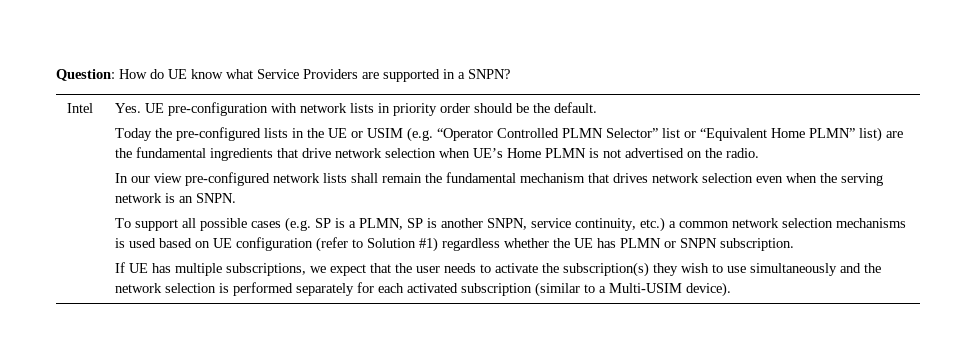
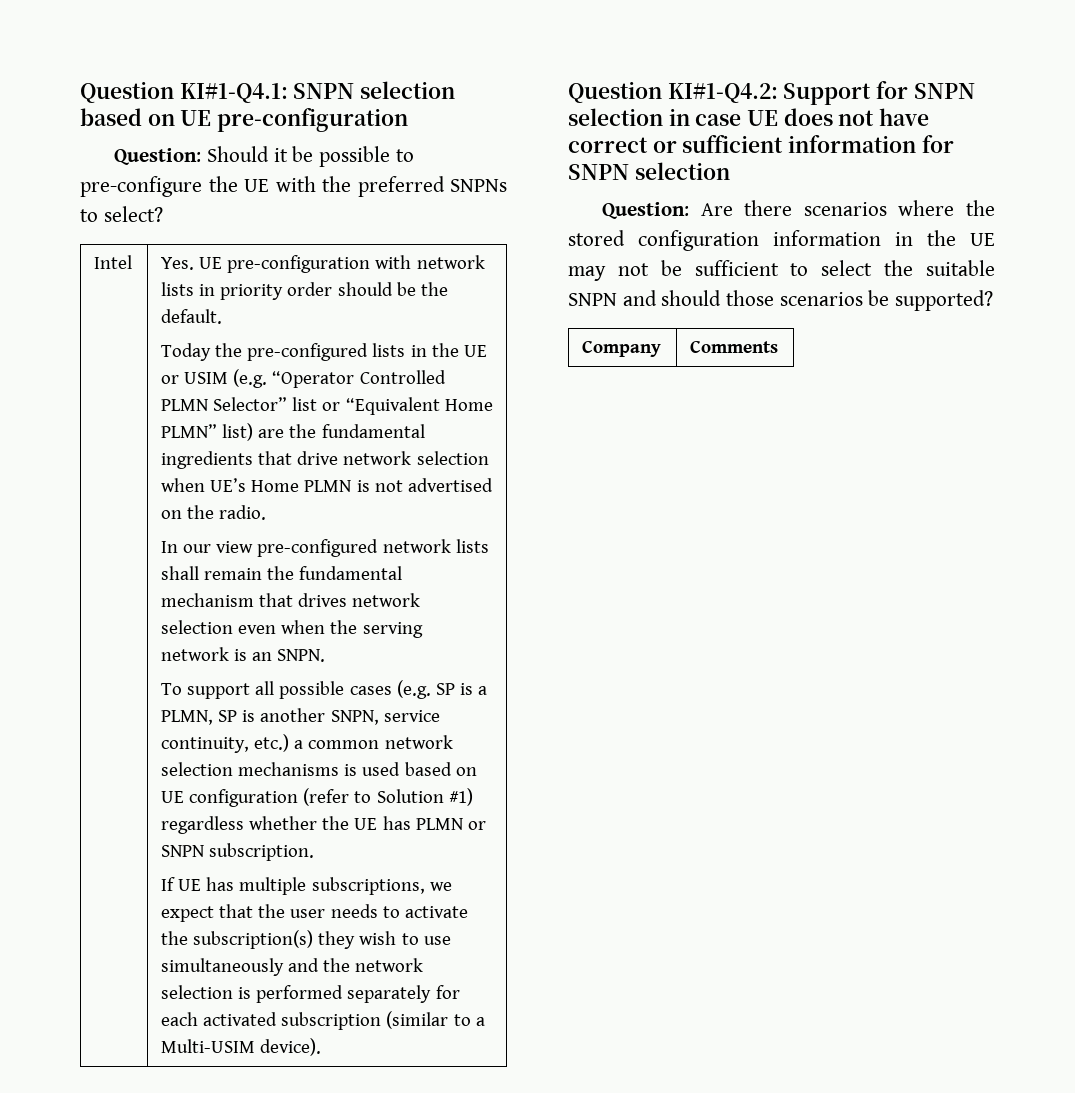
[56,69,510,82] Question: How do UE know what Service Providers are supported in a SNPN? -> [80,81,456,103] [80,108,409,132] [114,146,414,167] [80,176,507,197] [80,206,163,222] Question KI#1-Q4.1: SNPN selection based on UE pre-configuration // Question: Should it be possible to pre-configure the UE with the preferred SNPNs to select?
(731, 289) none -> [568,81,975,105] [568,108,930,126] [568,135,954,153] [568,162,730,180] [602,200,995,219] [568,230,995,251] [568,260,995,281] [568,290,994,311] [582,340,662,357] [690,340,779,353] // Question KI#1-Q4.2: Support for SNPN selection in case UE does not have correct or sufficient information for SNPN selection // Question: Are there scenarios where the stored configuration information in the UE may not be sufficient to select the suitable SNPN and should those scenarios be supported? // Company | Comments

